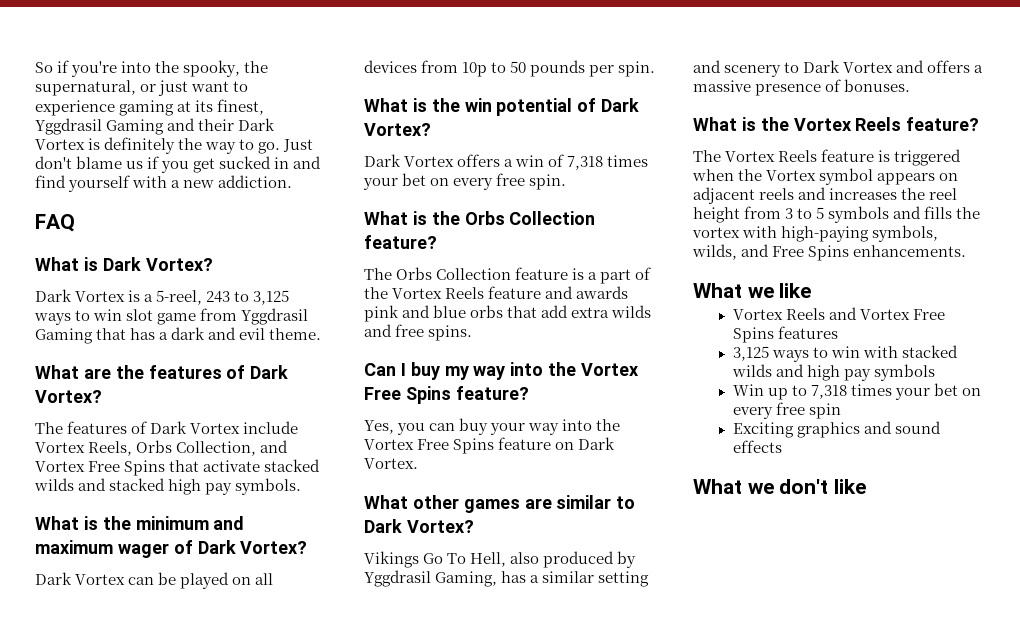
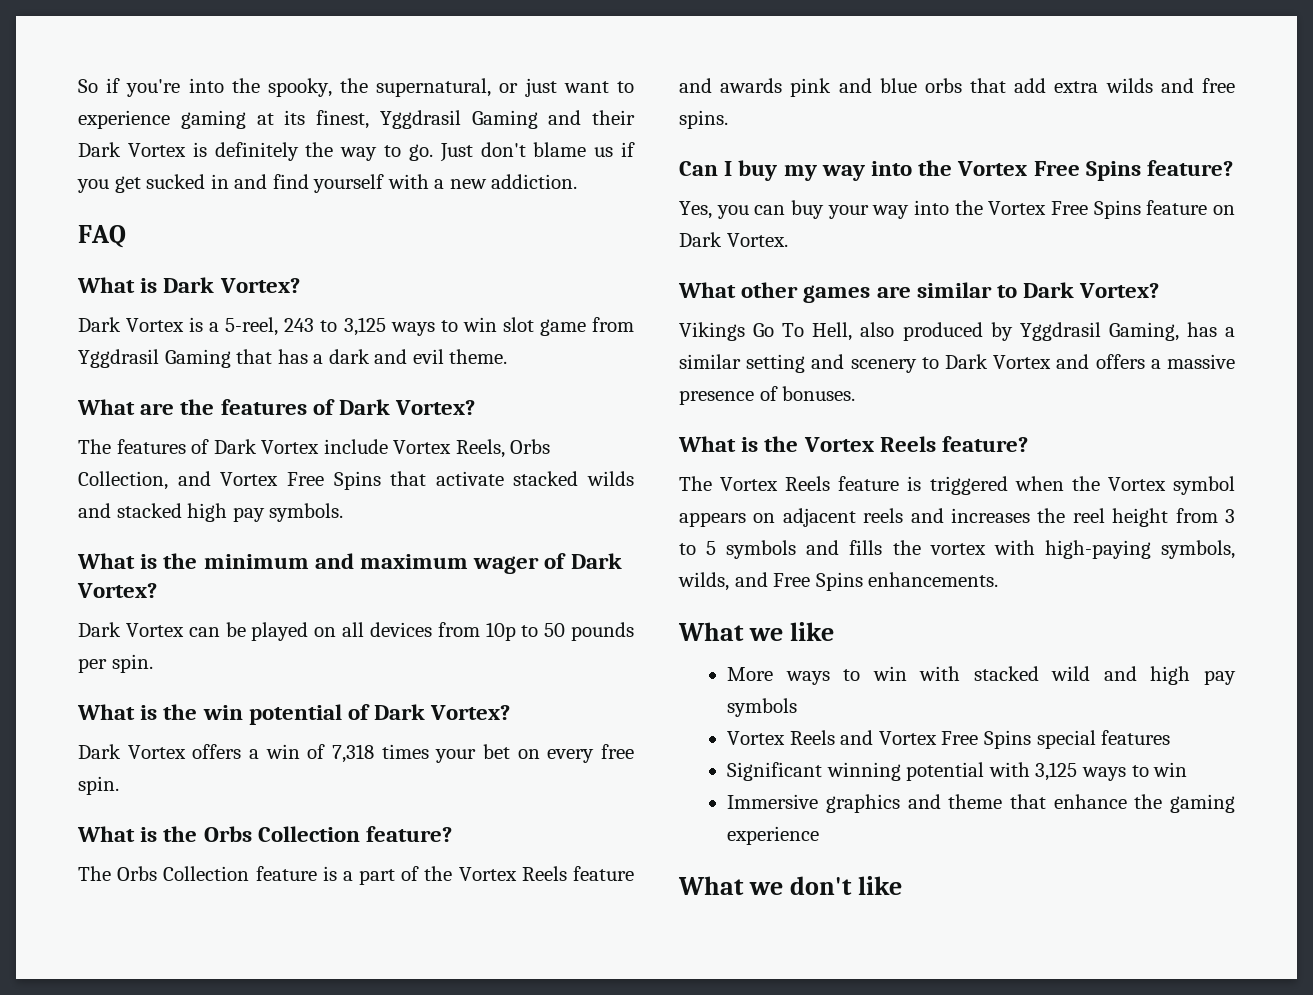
(812, 290) none -> [727,666,1236,685] [727,698,798,717] // More ways to win with stacked wild and high pay symbols
(774, 335) none -> [1036,730,1096,749] special
[732,345,958,362] [731,364,935,381] [732,383,981,400] [732,402,841,419] [732,421,941,438] [732,440,782,453] 3,125 ways to win with stacked wilds and high pay symbols // Win up to 7,318 times your bet on every free spin // Exciting graphics and sound effects -> [727,762,1188,781] [727,794,1235,813] [727,826,820,845] Significant winning potential with 3,125 ways to win // Immersive graphics and theme that enhance the gaming experience

